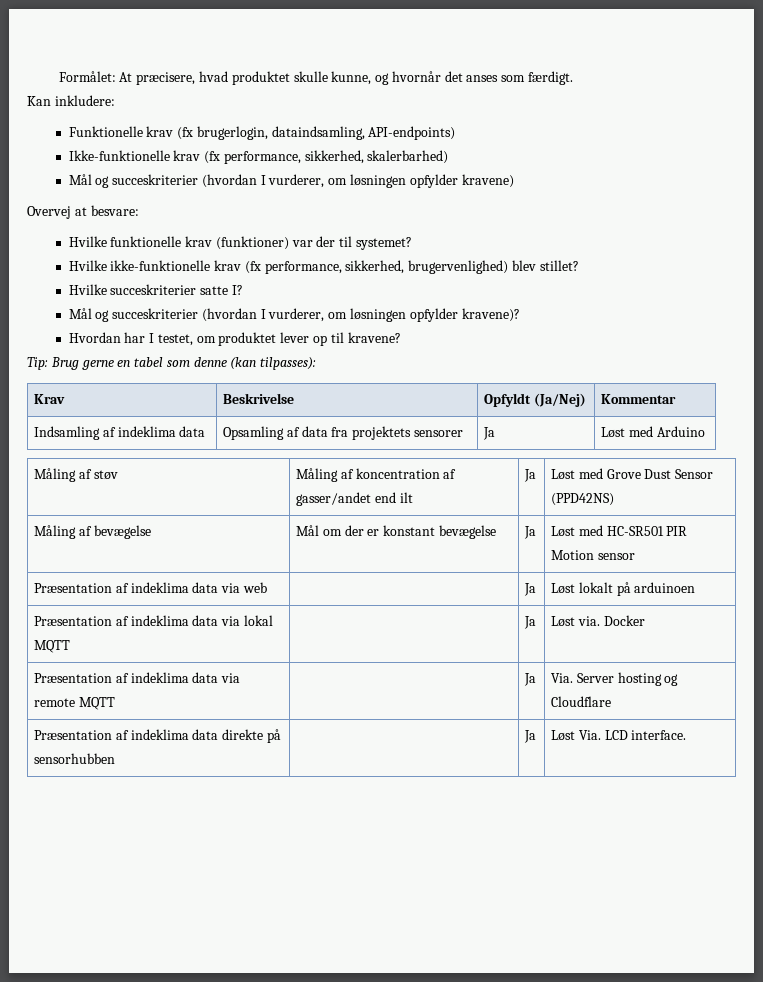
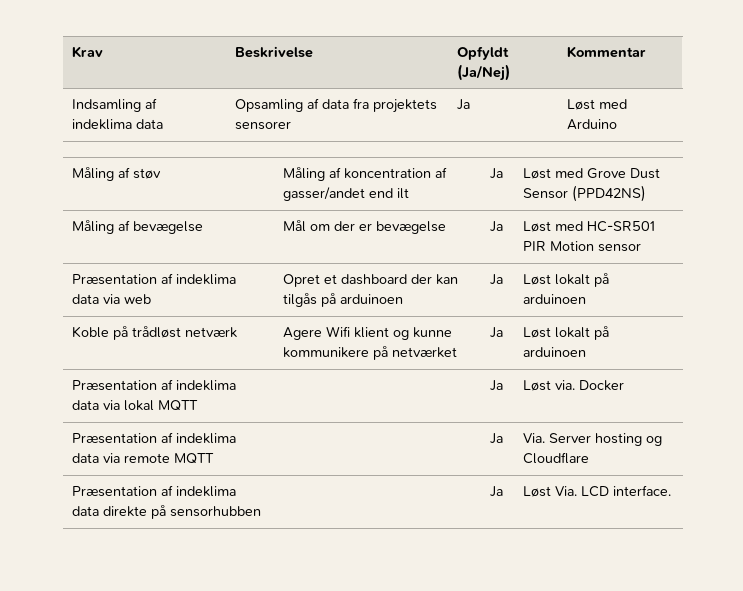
[58,71,574,85] [27,95,115,106] [68,126,456,140] [68,150,449,164] [68,174,514,188] [27,205,139,219] [68,236,413,250] [68,260,579,274] [68,284,243,295] [68,308,520,322] [68,332,401,346] [27,357,317,370] Formålet: At præcisere, hvad produktet skulle kunne, og hvornår det anses som færdigt. // Kan inkludere: // Funktionelle krav (fx brugerlogin, dataindsamling, API-endpoints) // Ikke-funktionelle krav (fx performance, sikkerhed, skalerbarhed) // Mål og succeskriterier (hvordan I vurderer, om løsningen opfylder kravene) // Overvej at besvare: // Hvilke funktionelle krav (funktioner) var der til systemet? // Hvilke ikke-funktionelle krav (fx performance, sikkerhed, brugervenlighed) blev stillet? // Hvilke succeskriterier satte I? // Mål og succeskriterier (hvordan I vurderer, om løsningen opfylder kravene)? // Hvordan har I testet, om produktet lever op til kravene? // Tip: Brug gerne en tabel som denne (kan tilpasses): // -> (72, 52) none
[383,525,436,536] konstant -> (373, 227) none
(267, 587) none -> [283,274,459,287] [283,293,404,307] [490,274,504,285] [523,273,610,287] [523,294,587,304] [72,326,238,340] [283,326,453,340] [283,346,458,360] Opret et dashboard der kan tilgås på arduinoen | Ja | Løst lokalt på arduinoen // Koble på trådløst netværk | Agere Wifi klient og kunne kommunikere på netværket

